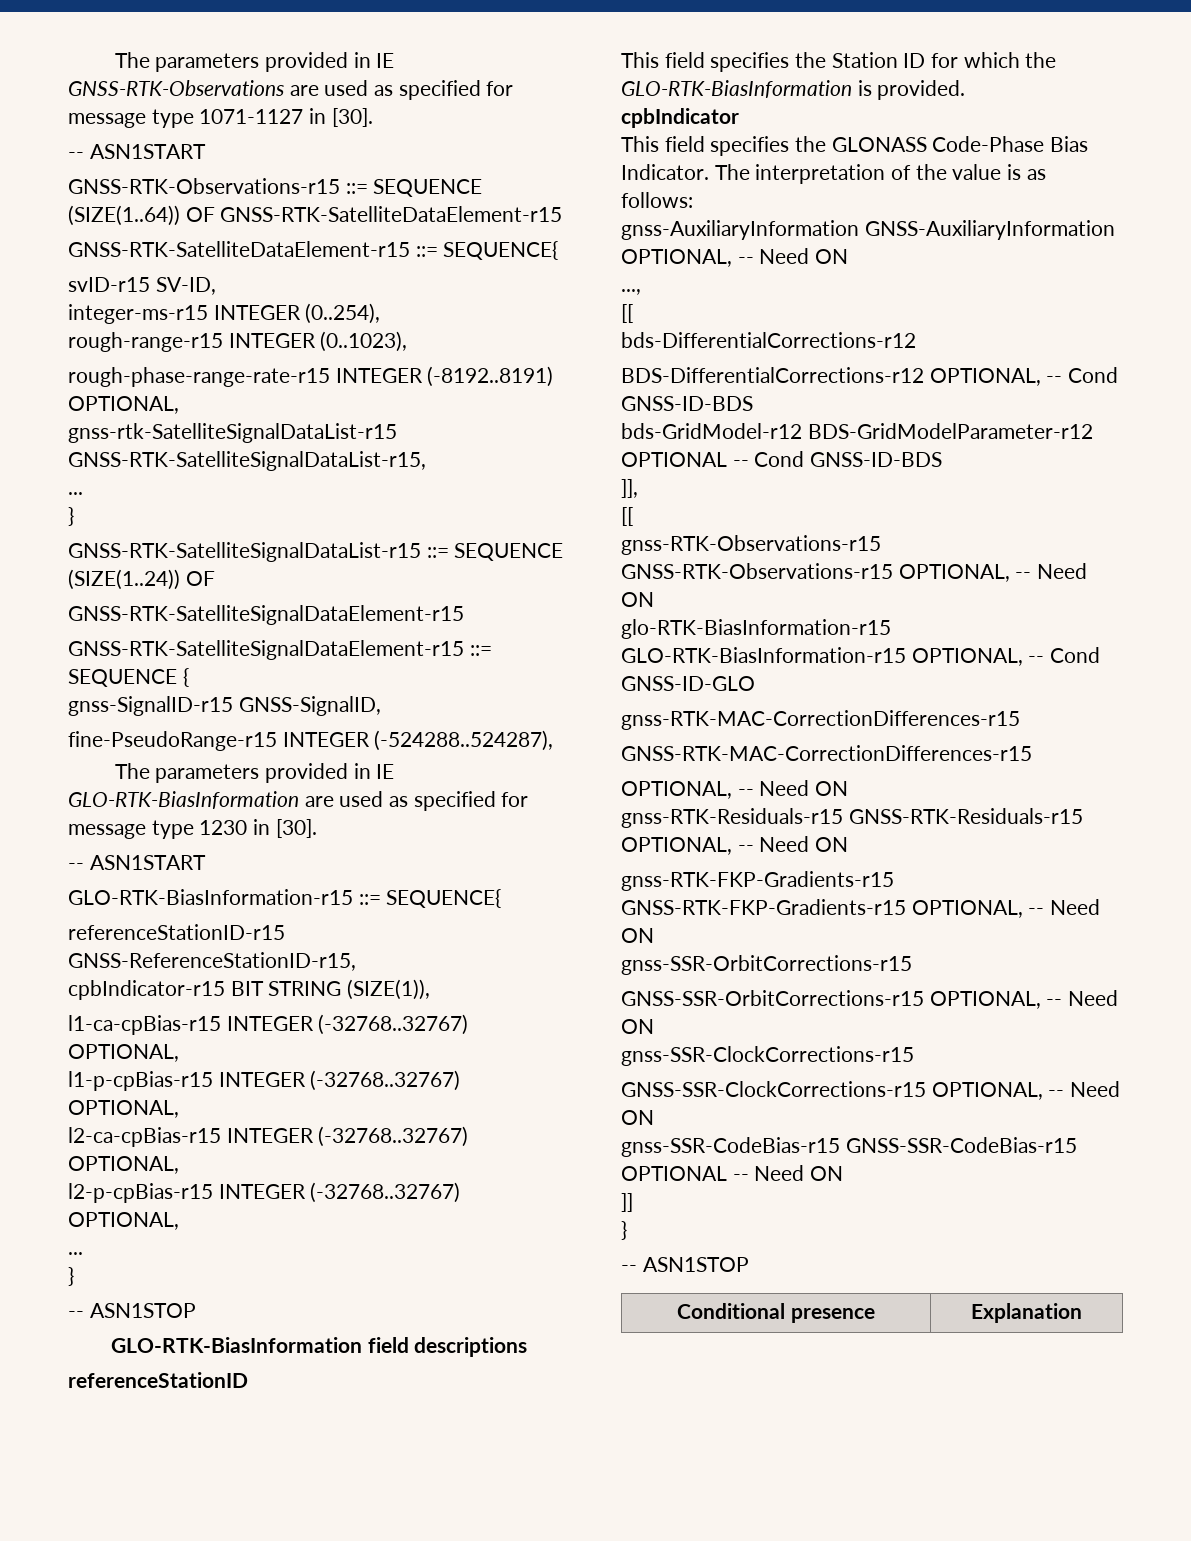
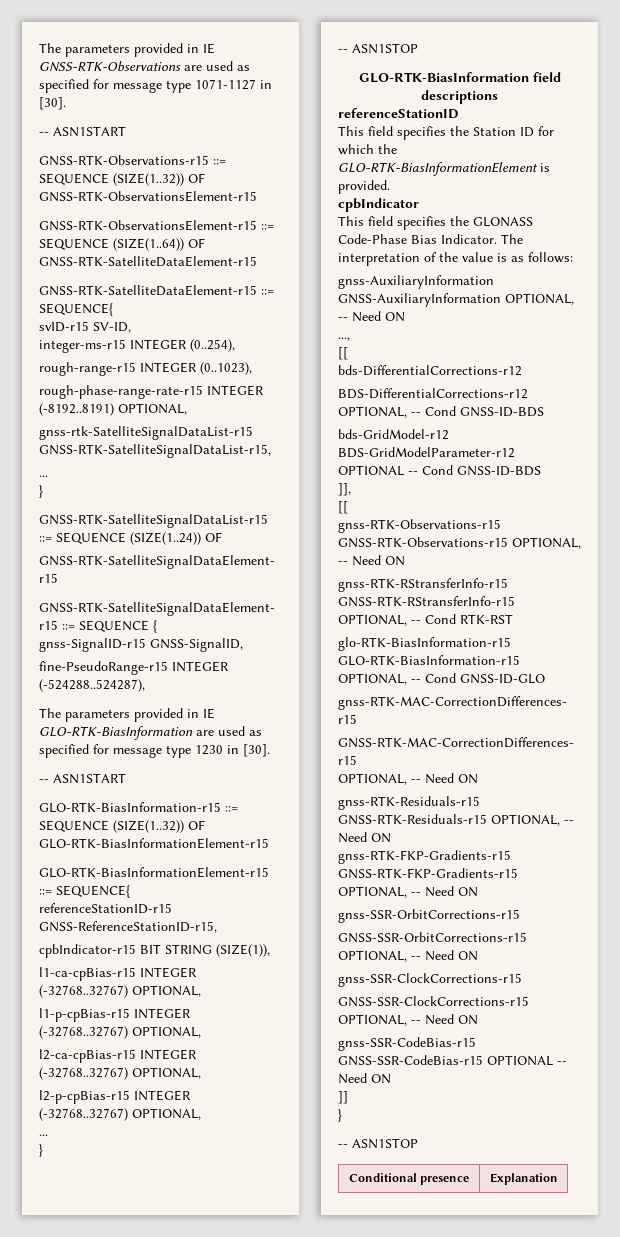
(483, 188) none -> [113,173,205,186] [39,191,257,202] [39,220,274,231] [39,238,109,250] (SIZE(1..32)) OF GNSS-RTK-ObservationsElement-r15 // GNSS-RTK-ObservationsElement-r15 ::= SEQUENCE
(381, 899) none -> [39,820,205,833] [39,838,269,849] [39,867,269,878] [39,889,52,895] SEQUENCE (SIZE(1..32)) OF GLO-RTK-BiasInformationElement-r15 // GLO-RTK-BiasInformationElement-r15 ::=
[621,80,852,98] GLO-RTK-BiasInformation -> [338,162,538,176] GLO-RTK-BiasInformationElement
(654, 599) none -> [338,578,508,592] [338,596,515,607] [338,614,513,626] // gnss-RTK-RStransferInfo-r15 GNSS-RTK-RStransferInfo-r15 OPTIONAL, -- Cond RTK-RST

